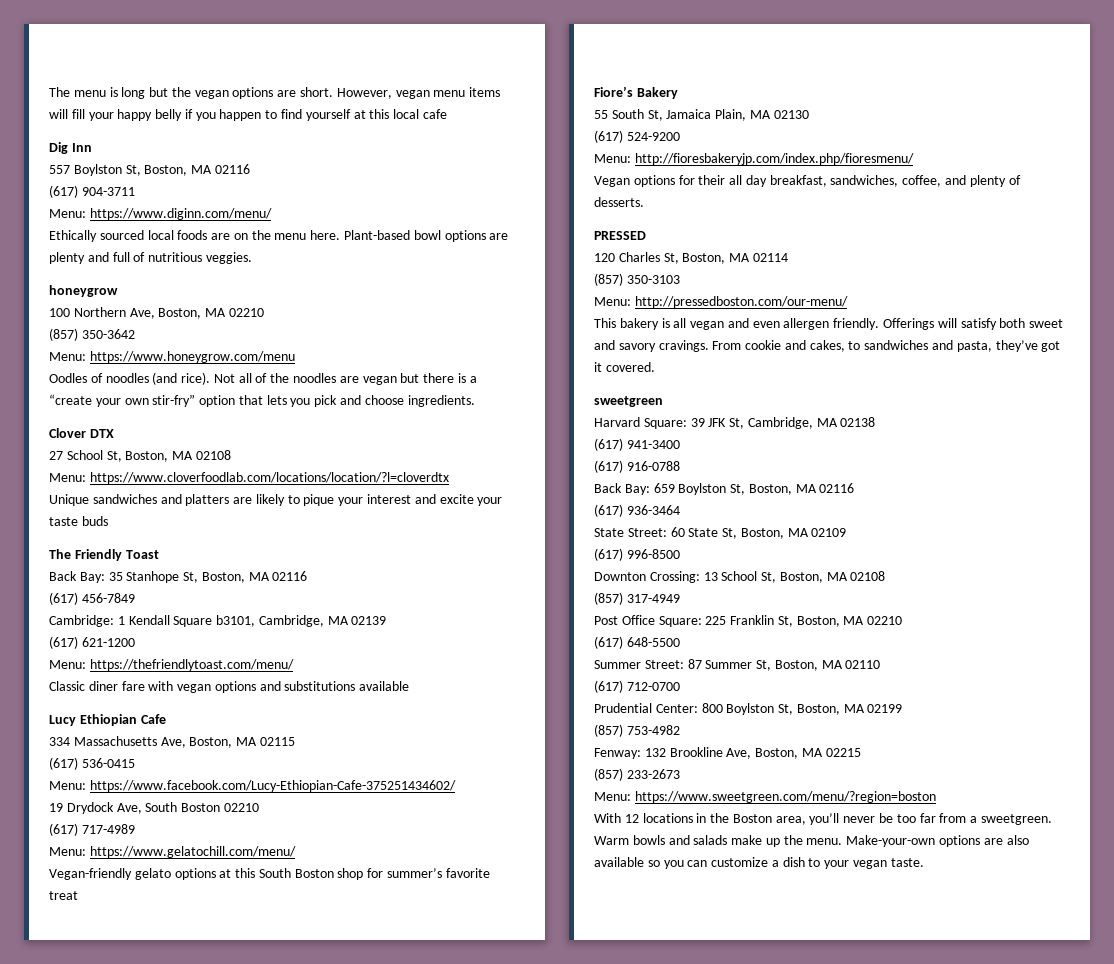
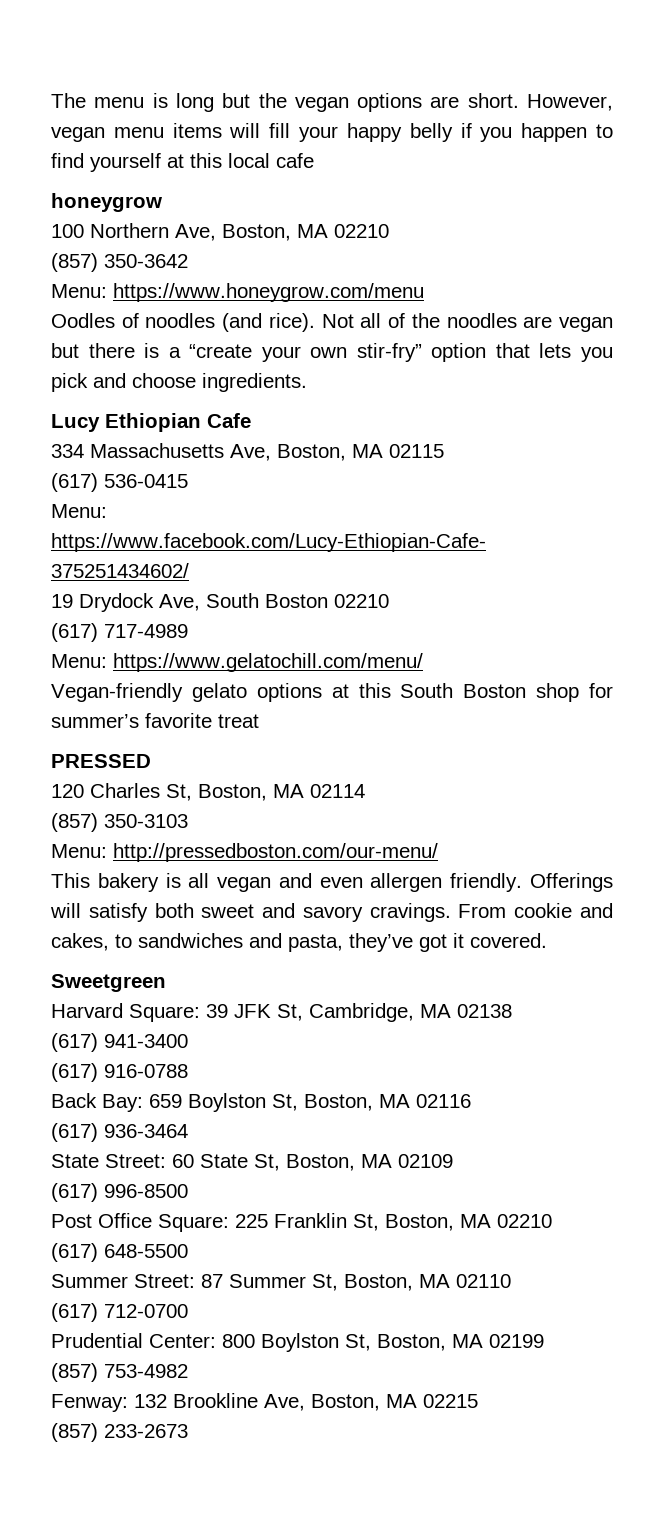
[49,142,92,154] [49,164,250,176] [49,185,135,198] [49,208,272,220] [49,230,509,242] [49,252,252,264] // Dig Inn // 557 Boylston St, Boston, MA 02116 // (617) 904-3711 // Menu: https://www.diginn.com/menu/ // Ethically sourced local foods are on the menu here. Plant-based bowl options are plenty and full of nutritious veggies. -> (314, 160) none
[49,428,114,438] [49,450,231,462] [49,472,449,484] [49,494,503,506] [49,516,108,526] [49,549,159,561] [49,571,308,583] [49,592,135,605] [49,615,387,627] [49,636,135,649] [49,659,294,671] [49,681,410,693] // Clover DTX // 27 School St, Boston, MA 02108 // Menu: https://www.cloverfoodlab.com/locations/location/?l=cloverdtx // Unique sandwiches and platters are likely to pique your interest and excite your taste buds // The Friendly Toast // Back Bay: 35 Stanhope St, Boston, MA 02116 // (617) 456-7849 // Cambridge: 1 Kendall Square b3101, Cambridge, MA 02139 // (617) 621-1200 // Menu: https://thefriendlytoast.com/menu/ // Classic diner fare with vegan options and substitutions available -> (307, 382) none
[594,86,678,99] [594,109,809,121] [594,130,680,143] [594,153,914,165] [594,175,1021,187] [594,197,644,207] // Fiore’s Bakery // 55 South St, Jamaica Plain, MA 02130 // (617) 524-9200 // Menu: http://fioresbakeryjp.com/index.php/fioresmenu/ // Vegan options for their all day breakfast, sandwiches, coffee, and plenty of desserts. -> (259, 721) none
[594,396,663,407] sweetgreen -> [51,974,166,992] Sweetgreen
[594,571,886,583] [594,592,680,605] // Downton Crossing: 13 School St, Boston, MA 02108 // (857) 317-4949 -> (188, 1191) none
[594,791,936,803] [594,813,1052,825] [594,835,1029,847] [594,857,924,869] // Menu: https://www.sweetgreen.com/menu/?region=boston // With 12 locations in the Boston area, you’ll never be too far from a sweetgreen. Warm bowls and salads make up the menu. Make-your-own options are also available so you can customize a dish to your vegan taste. -> (188, 1431) none

